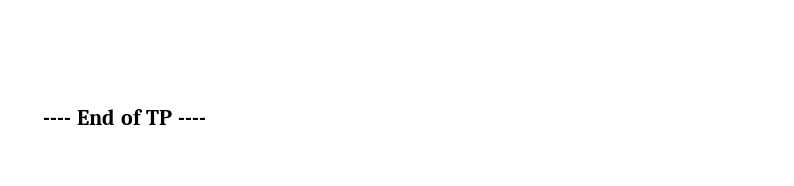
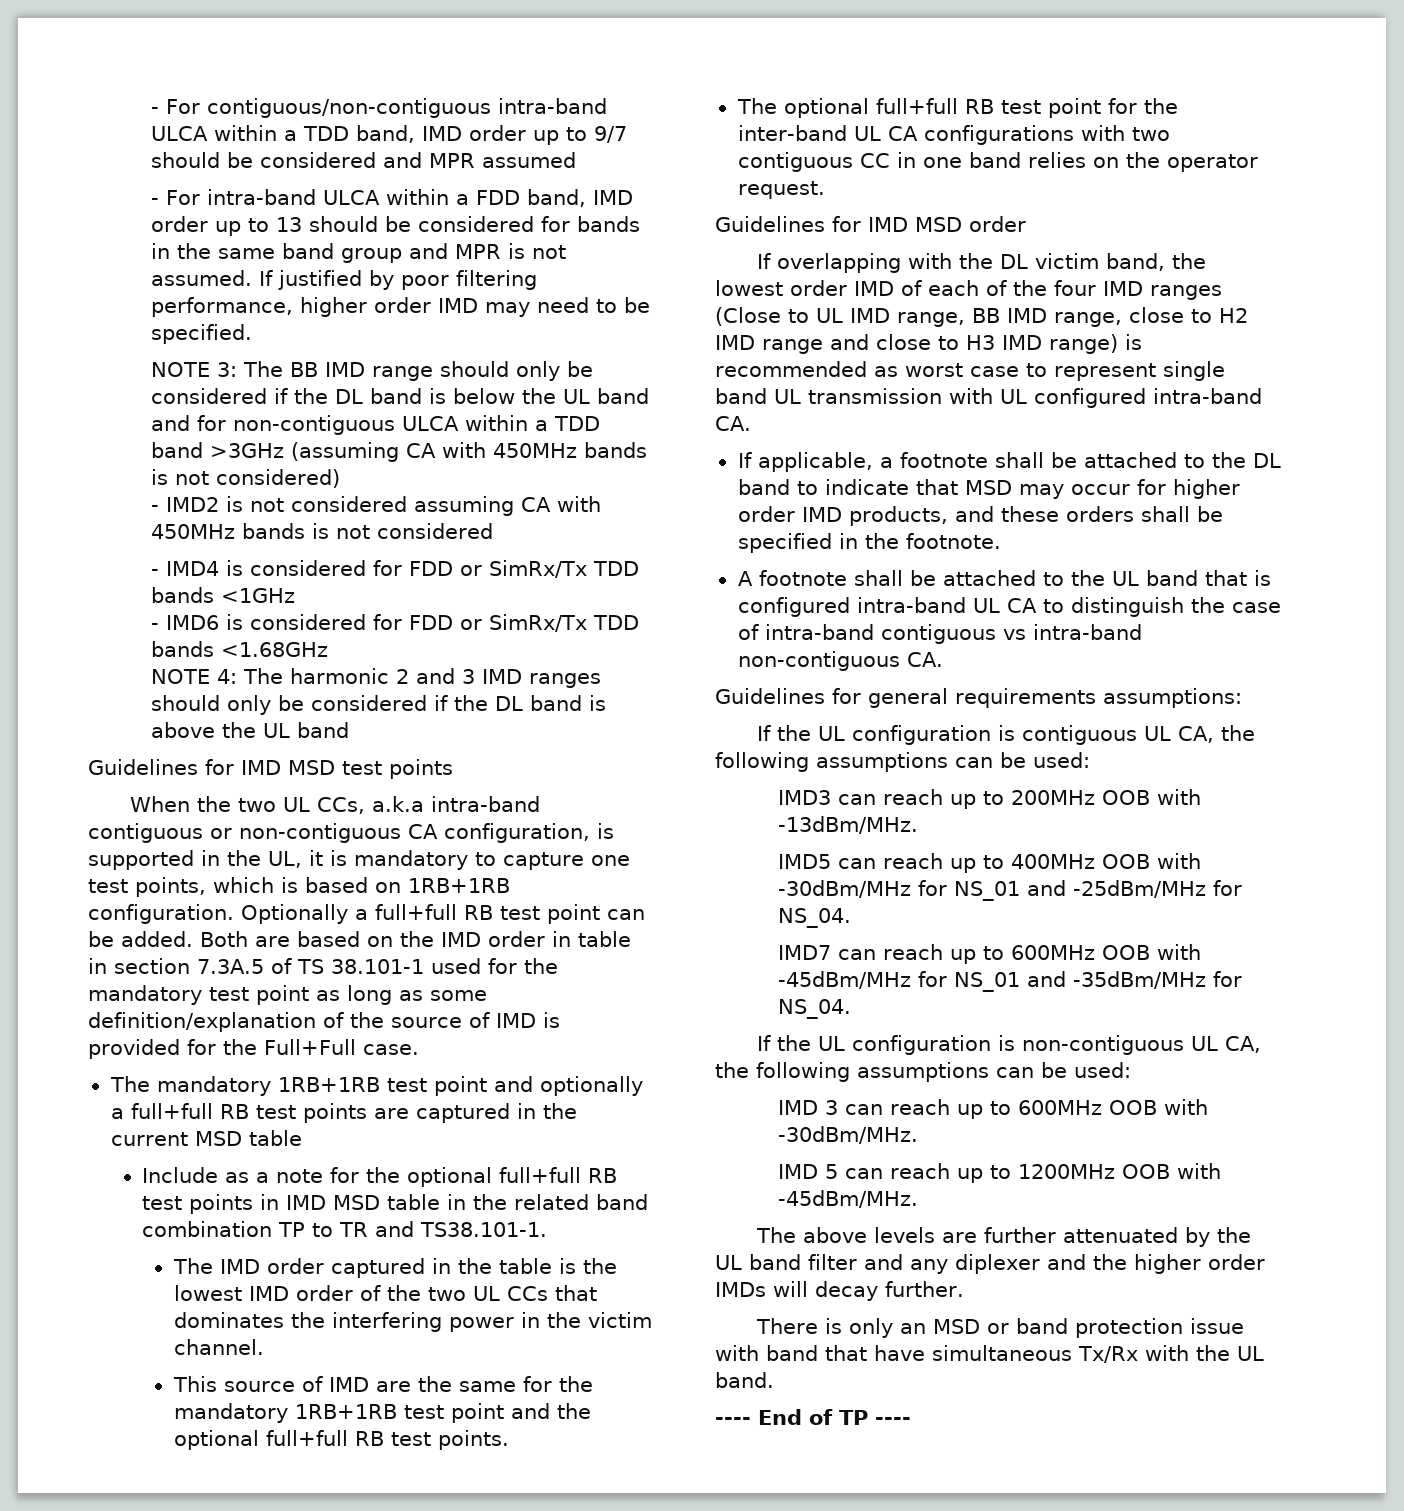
(43, 121) none -> [151,98,608,118] [151,125,628,145] [151,152,577,168] [151,189,634,207] [151,216,641,236] [151,243,567,263] [151,270,538,290] [151,297,651,317] [151,324,253,344] [151,361,594,381] [151,388,650,404] [151,415,601,435] [151,442,648,462] [151,469,341,488] [151,496,602,516] [151,523,494,539] [151,560,640,578] [151,587,296,603] [151,614,640,632] [151,641,329,657] [151,668,602,688] [151,695,607,715] [151,722,350,738] [88,759,453,779] [130,796,541,814] [88,823,614,843] [88,850,630,870] [88,877,510,897] [88,904,645,924] [88,931,631,947] [88,958,558,974] [88,985,487,1005] [88,1012,560,1032] [88,1039,419,1059] [109,1076,643,1096] [110,1103,577,1123] [110,1130,302,1146] [142,1167,618,1187] [142,1194,649,1214] [142,1221,548,1237] [172,1258,617,1278] [173,1285,597,1301] [173,1312,652,1332] [173,1339,264,1355] [172,1376,593,1392] [173,1403,591,1423] [173,1430,509,1450] [736,98,1178,118] [737,125,1170,145] [737,152,1258,172] [737,181,825,199] [715,216,1026,232] [757,253,1207,273] [715,280,1222,300] [715,307,1248,327] [715,334,1142,354] [715,361,1225,381] [715,388,1262,408] [715,416,751,431] [737,452,1281,472] [737,479,1240,499] [737,506,1223,526] [737,533,1001,553] [737,570,1271,586] [737,597,1281,617] [737,624,1142,644] [737,651,943,671] [715,688,1242,708] [757,725,1256,745] [715,752,1090,772] [778,789,1202,809] [778,816,919,834] [778,853,1202,873] [778,880,1243,901] [778,908,852,928] [778,944,1202,964] [778,971,1243,992] [778,999,852,1019] [757,1035,1262,1055] [715,1062,1131,1082] [778,1099,1209,1119] [778,1126,919,1144] [778,1163,1222,1183] [778,1190,919,1208] [756,1227,1252,1247] [715,1254,1265,1274] [715,1281,964,1301] [756,1318,1245,1338] [715,1345,1264,1363] [715,1372,774,1388] - For contiguous/non-contiguous intra-band ULCA within a TDD band, IMD order up to 9/7 should be considered and MPR assumed // - For intra-band ULCA within a FDD band, IMD order up to 13 should be considered for bands in the same band group and MPR is not assumed. If justified by poor filtering performance, higher order IMD may need to be specified. // NOTE 3: The BB IMD range should only be considered if the DL band is below the UL band and for non-contiguous ULCA within a TDD band >3GHz (assuming CA with 450MHz bands is not considered) // - IMD2 is not considered assuming CA with 450MHz bands is not considered // - IMD4 is considered for FDD or SimRx/Tx TDD bands <1GHz // - IMD6 is considered for FDD or SimRx/Tx TDD bands <1.68GHz // NOTE 4: The harmonic 2 and 3 IMD ranges should only be considered if the DL band is above the UL band // Guidelines for IMD MSD test points // When the two UL CCs, a.k.a intra-band contiguous or non-contiguous CA configuration, is supported in the UL, it is mandatory to capture one test points, which is based on 1RB+1RB configuration. Optionally a full+full RB test point can be added. Both are based on the IMD order in table in section 7.3A.5 of TS 38.101-1 used for the mandatory test point as long as some definition/explanation of the source of IMD is provided for the Full+Full case. // The mandatory 1RB+1RB test point and optionally a full+full RB test points are captured in the current MSD table // Include as a note for the optional full+full RB test points in IMD MSD table in the related band combination TP to TR and TS38.101-1. // The IMD order captured in the table is the lowest IMD order of the two UL CCs that dominates the interfering power in the victim channel. // This source of IMD are the same for the mandatory 1RB+1RB test point and the optional full+full RB test points. // The optional full+full RB test point for the inter-band UL CA configurations with two contiguous CC in one band relies on the operator request. // Guidelines for IMD MSD order // If overlapping with the DL victim band, the lowest order IMD of each of the four IMD ranges (Close to UL IMD range, BB IMD range, close to H2 IMD range and close to H3 IMD range) is recommended as worst case to represent single band UL transmission with UL configured intra-band CA. // If applicable, a footnote shall be attached to the DL band to indicate that MSD may occur for higher order IMD products, and these orders shall be specified in the footnote. // A footnote shall be attached to the UL band that is configured intra-band UL CA to distinguish the case of intra-band contiguous vs intra-band non-contiguous CA. // Guidelines for general requirements assumptions: // If the UL configuration is contiguous UL CA, the following assumptions can be used: // IMD3 can reach up to 200MHz OOB with -13dBm/MHz. // IMD5 can reach up to 400MHz OOB with -30dBm/MHz for NS_01 and -25dBm/MHz for NS_04. // IMD7 can reach up to 600MHz OOB with -45dBm/MHz for NS_01 and -35dBm/MHz for NS_04. // If the UL configuration is non-contiguous UL CA, the following assumptions can be used: // IMD 3 can reach up to 600MHz OOB with -30dBm/MHz. // IMD 5 can reach up to 1200MHz OOB with -45dBm/MHz. // The above levels are further attenuated by the UL band filter and any diplexer and the higher order IMDs will decay further. // There is only an MSD or band protection issue with band that have simultaneous Tx/Rx with the UL band. //

